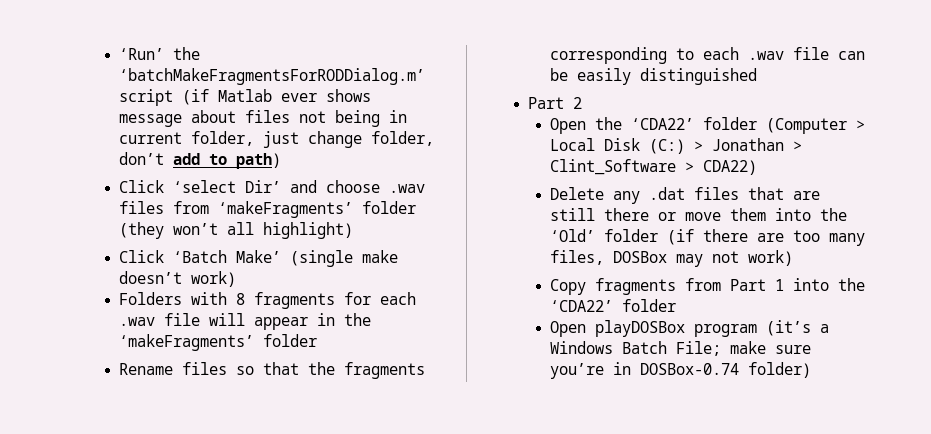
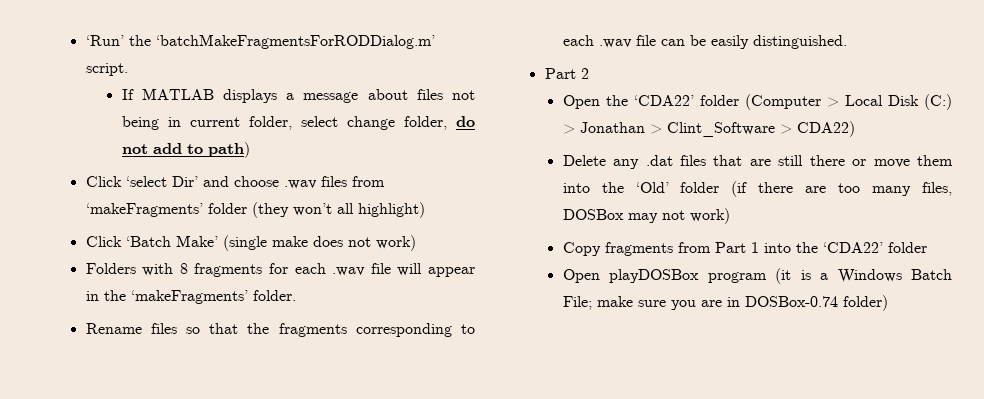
[119,89,372,106] script (if Matlab ever shows -> [85,63,128,76] [121,88,295,103] script. // If MATLAB displays a
[263,131,300,148] just -> [300,116,338,127] select
[119,152,165,165] don’t -> [455,116,475,127] [121,144,148,154] do not
[119,271,183,284] doesn’t -> [312,236,371,247] does not
[263,334,318,347] folder -> [252,290,296,301] folder.
[640,68,758,85] distinguished -> [752,35,847,49] distinguished.
[766,320,812,336] (it’s -> [775,268,811,284] (it is
[550,363,605,379] you’re -> [670,300,722,310] you are

